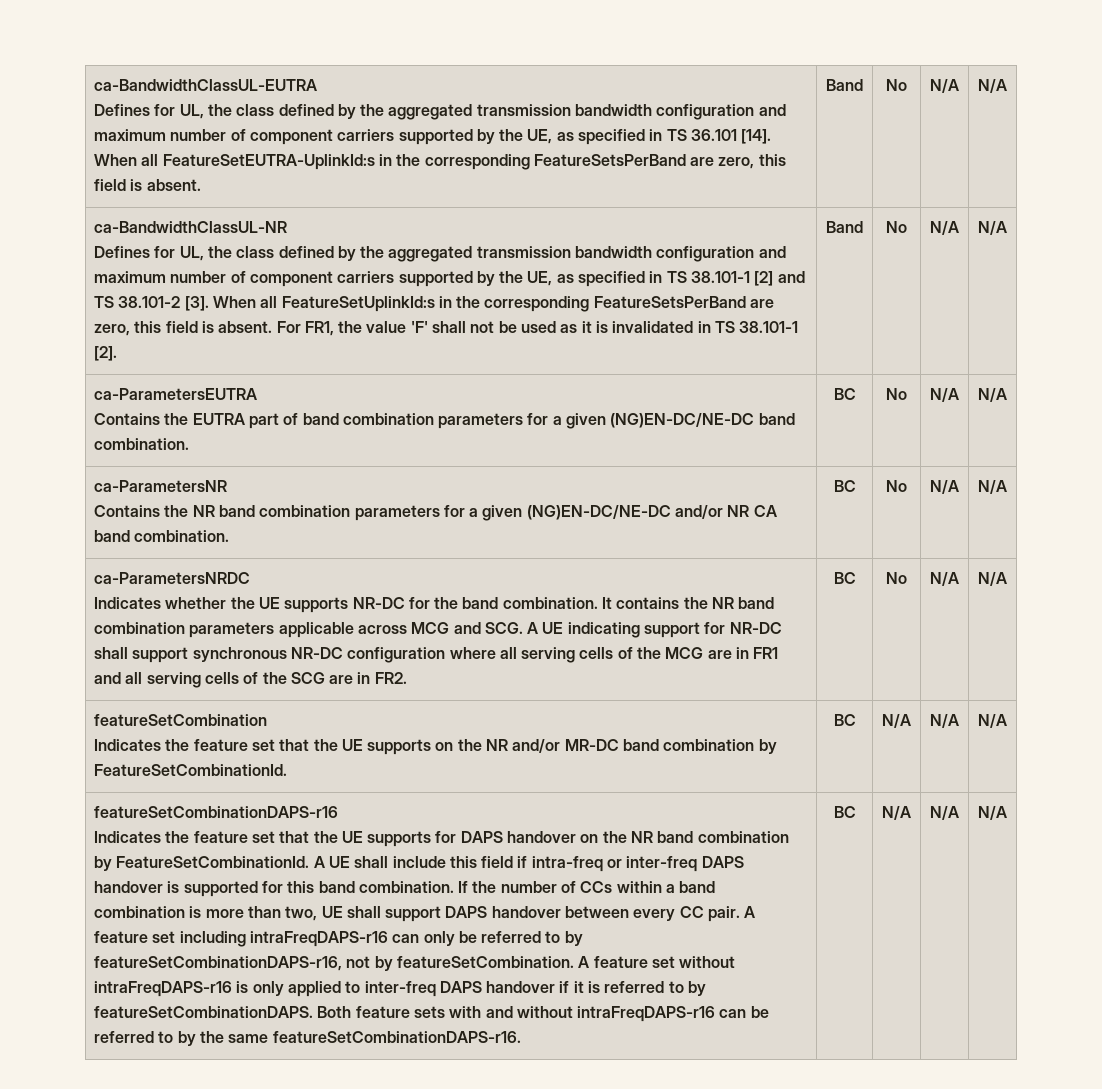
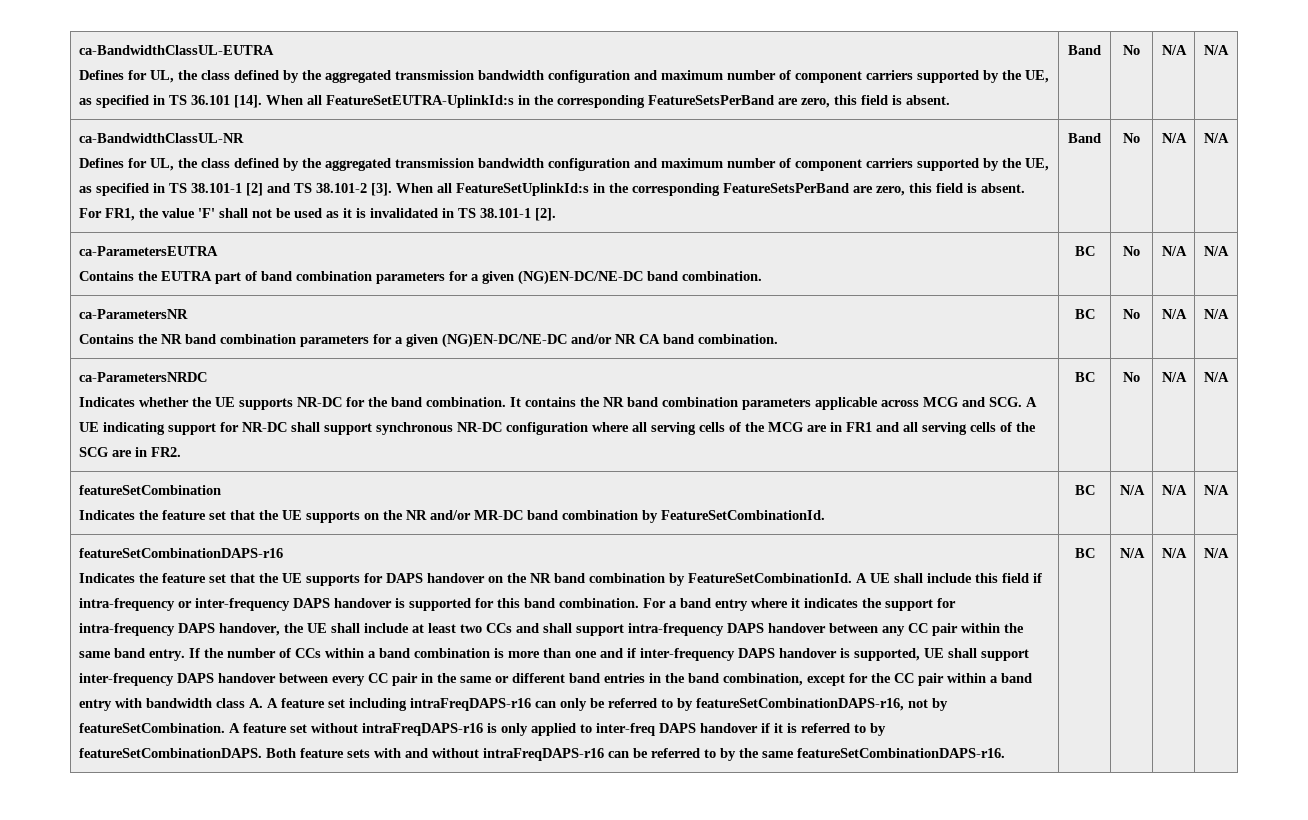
[531,856,698,872] intra-freq or inter-freq -> [78,598,290,611] intra-frequency or inter-frequency
(454, 887) none -> [642,598,956,611] [78,623,1024,636] [78,648,185,661] For a band entry where it indicates the support for intra-frequency DAPS handover, the UE shall include at least two CCs and shall support intra-frequency DAPS handover between any CC pair within the same band entry.
[285,906,318,921] two, -> [574,648,920,661] one and if inter-frequency DAPS handover is supported,
(442, 914) none -> [78,673,174,686] inter-frequency
[708,906,741,922] pair. -> [391,673,1032,686] [78,698,263,711] pair in the same or different band entries in the band combination, except for the CC pair within a band entry with bandwidth class A.

